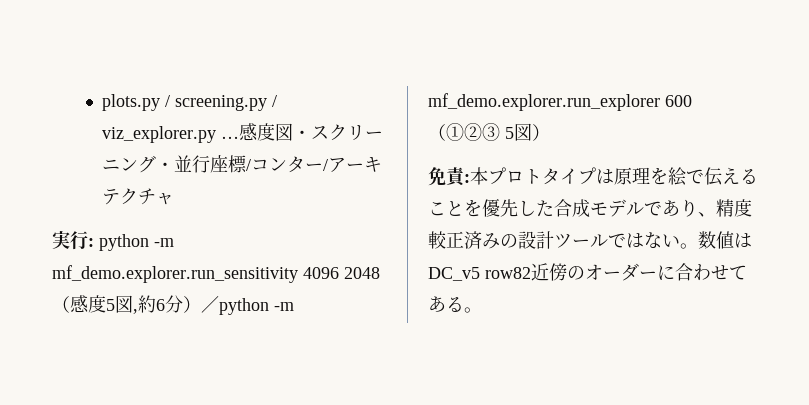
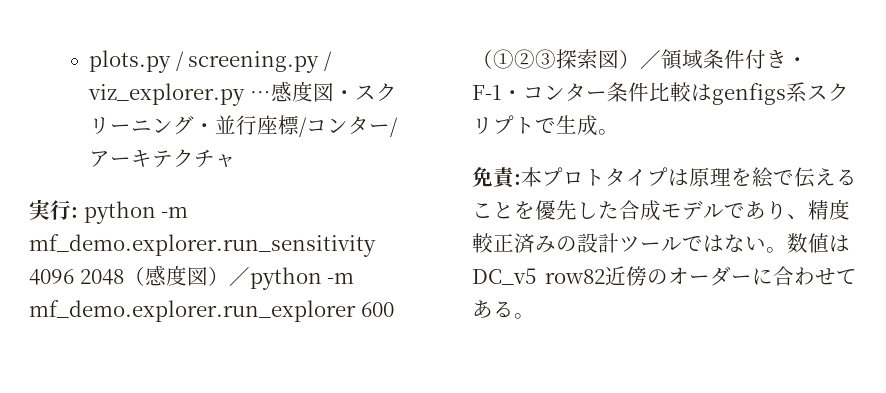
[106,295,183,314] 5図,約6分 -> [186,267,208,286] 図
[505,123,550,141] 5図） -> [556,49,808,70] [472,82,849,105] [472,115,619,136] 探索図）／領域条件付き・F-1・コンター条件比較はgenfigs系スクリプトで生成。

